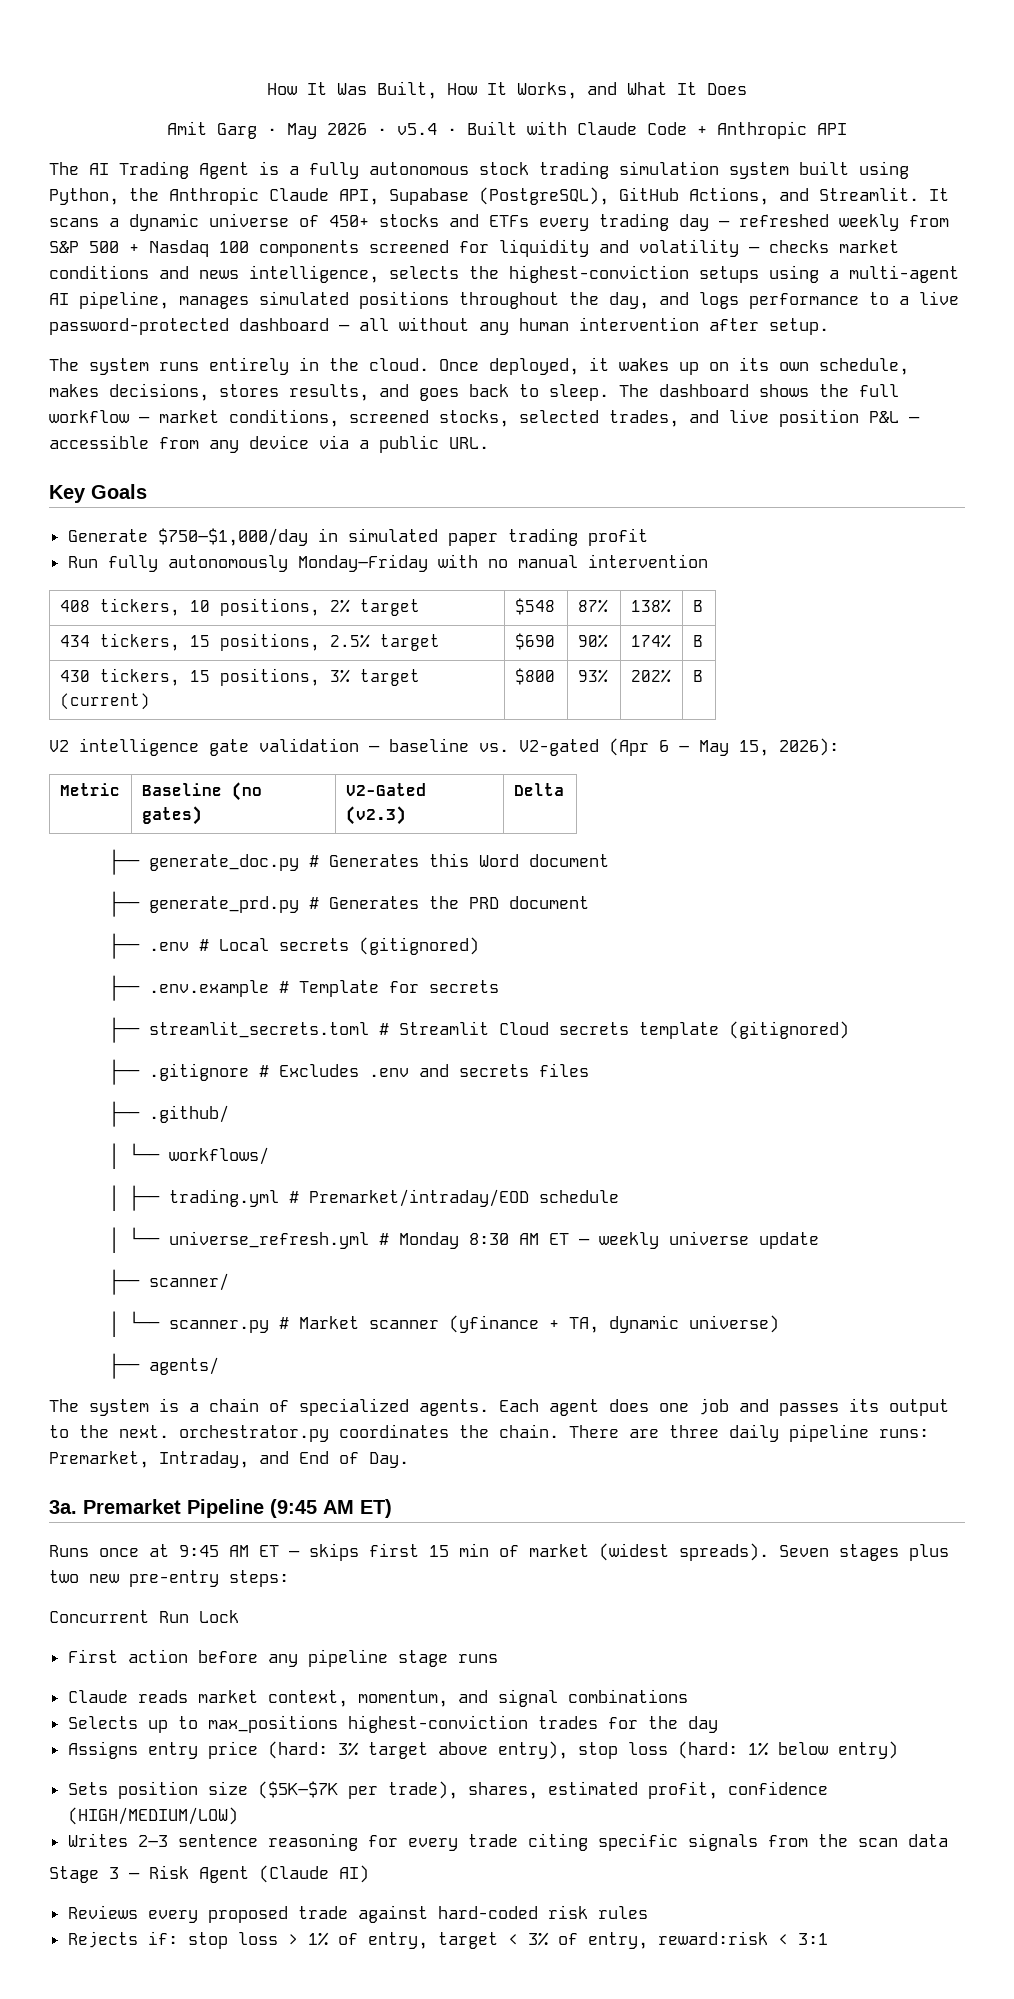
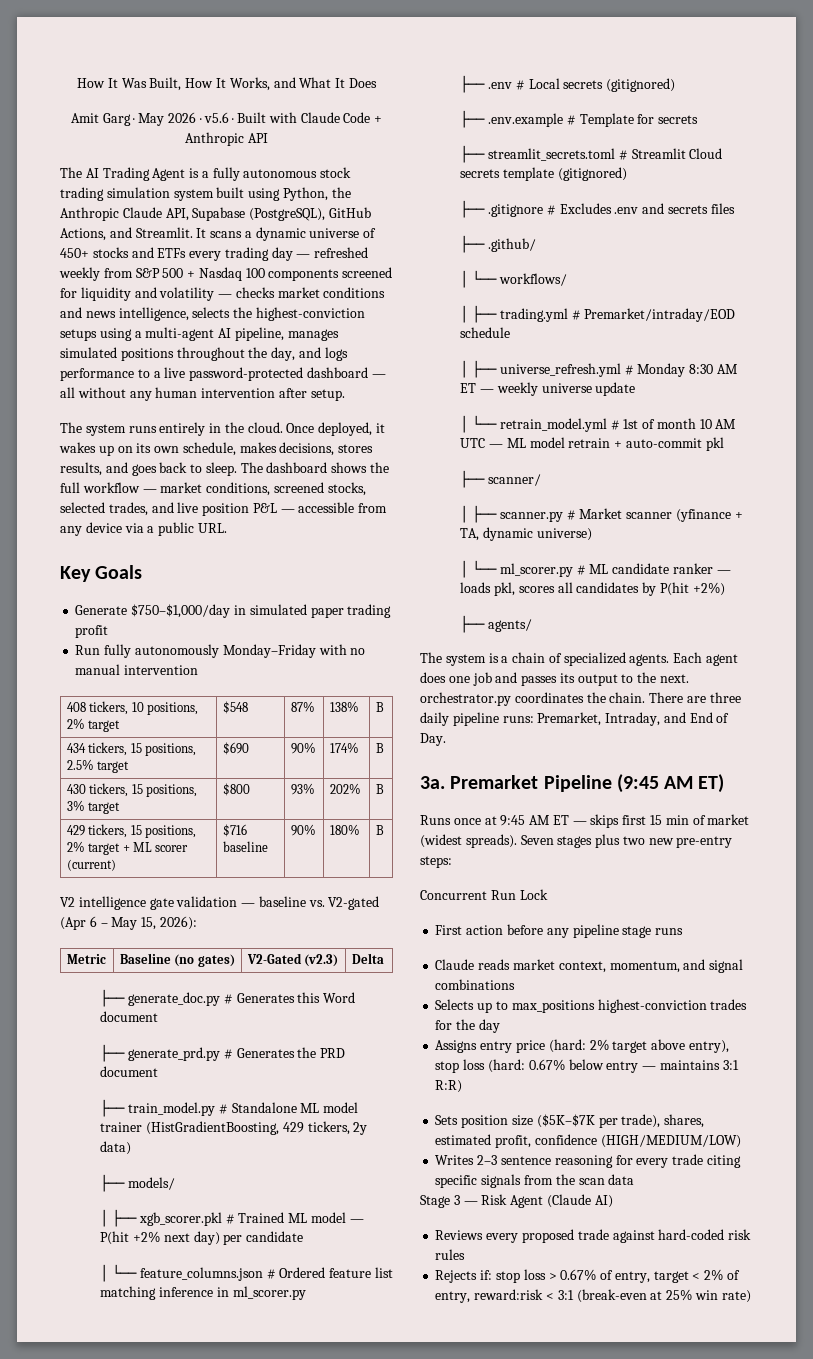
[397,123,437,135] v5.4 -> [203,112,229,123] v5.6
[59,693,150,710] (current) -> (121, 808) none
(703, 676) none -> [66,824,196,838] [66,841,189,855] [66,859,116,871] [222,824,247,837] [222,841,268,852] [290,824,316,836] [329,824,360,835] [375,825,384,835] // 429 tickers, 15 positions, 2% target + ML scorer (current) | $716 baseline | 90% | 180% | B
(590, 902) none -> [100,1099,359,1117] [100,1121,368,1135] [100,1141,132,1155] [100,1174,175,1192] [100,1209,364,1227] [100,1231,304,1245] [100,1264,393,1282] [100,1286,306,1300] // ├── train_model.py # Standalone ML model trainer (HistGradientBoosting, 429 tickers, 2y data) // ├── models/ // │ ├── xgb_scorer.pkl # Trained ML model — P(hit +2% next day) per candidate // │ └── feature_columns.json # Ordered feature list matching inference in ml_scorer.py
[129,1227,161,1245] └── -> [471,360,497,378] ├──
(820, 1240) none -> [460,415,737,433] [460,437,724,451] // │ └── retrain_model.yml # 1st of month 10 AM UTC — ML model retrain + auto-commit pkl
[129,1311,161,1329] └── -> [471,505,497,523] ├──
(780, 1324) none -> [460,560,731,578] [460,582,725,596] // │ └── ml_scorer.py # ML candidate ranker — loads pkl, scores all candidates by P(hit +2%)
[337,1742,359,1756] 3% -> [589,1039,609,1051] 2%
[747,1741,898,1759] 1% below entry) -> [528,1059,739,1073] [435,1080,463,1093] 0.67% below entry — maintains 3:1 R:R)
[307,1932,329,1946] 1% -> [560,1269,597,1281] 0.67%
[527,1932,549,1946] 3% -> [704,1269,724,1281] 2%
(828, 1939) none -> [576,1289,751,1303] (break-even at 25% win rate)

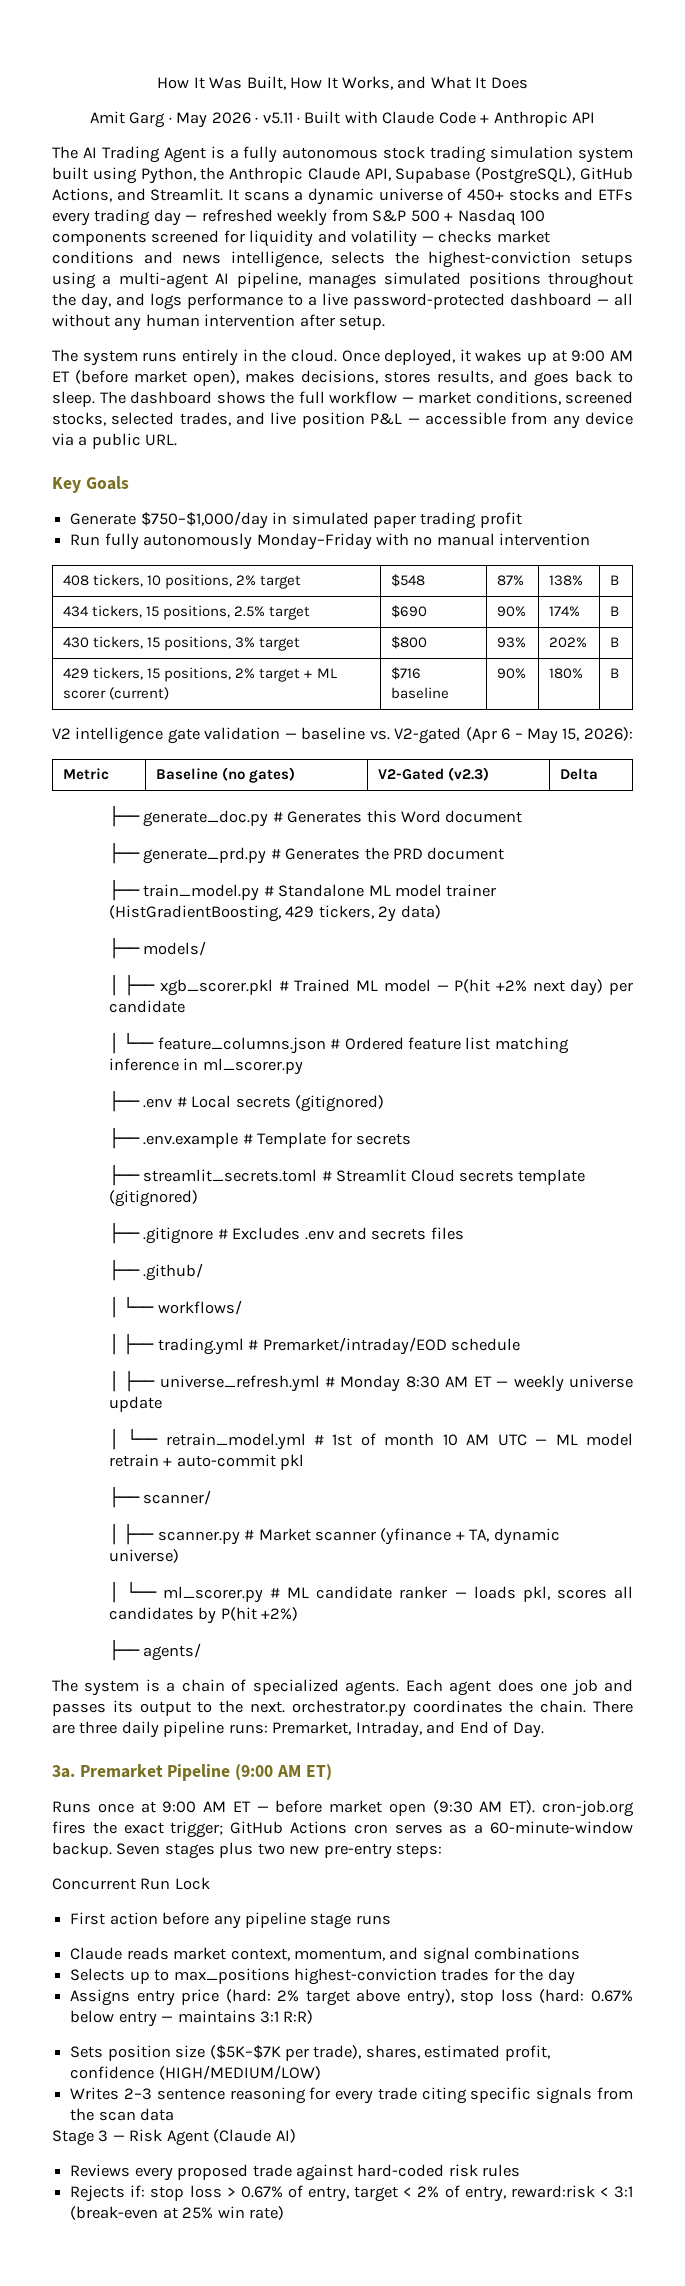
[203,112,229,123] v5.6 -> [262,112,293,124] v5.11
[117,442,236,456] on its own schedule, -> [551,350,633,362] [52,370,239,386] at 9:00 AM ET (before market open),
[616,774,659,793] (9:45 -> [235,1764,274,1780] (9:00
[500,814,750,828] [420,834,517,848] 9:45 AM ET — skips first 15 min of market (widest spreads). -> [162,1800,634,1817] [52,1821,634,1838] [52,1842,112,1858] 9:00 AM ET — before market open (9:30 AM ET). cron-job.org fires the exact trigger; GitHub Actions cron serves as a 60-minute-window backup.

